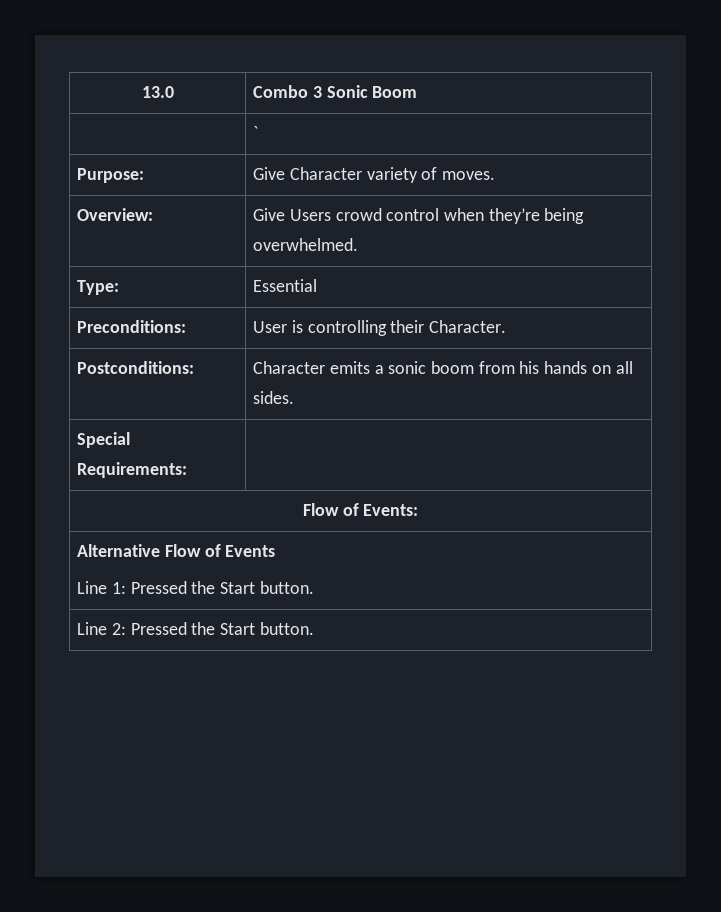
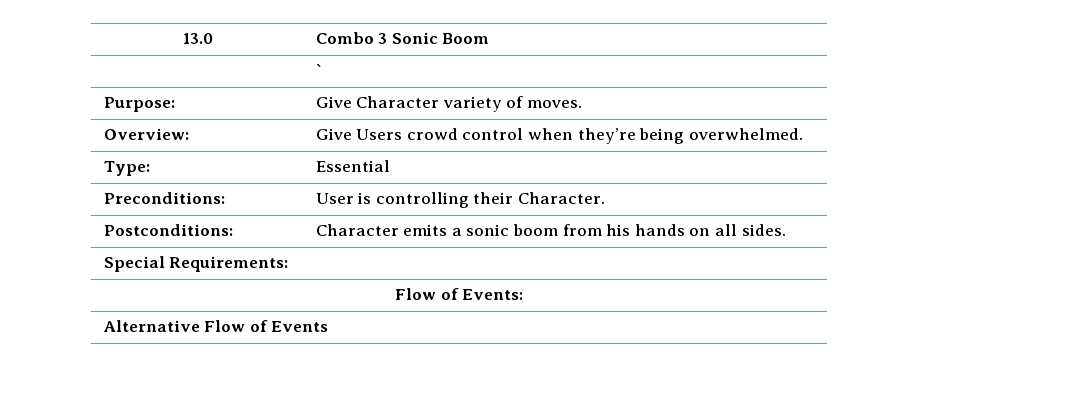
[77,581,314,594] [77,622,314,635] // Line 1: Pressed the Start button. // Line 2: Pressed the Start button. -> (329, 326) none

